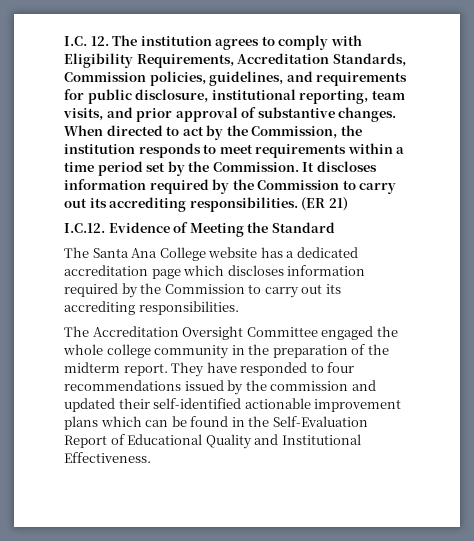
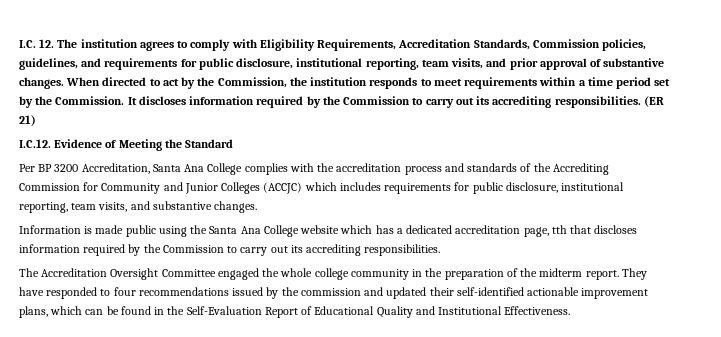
[64,247,89,258] The -> [19,163,609,175] [19,182,625,194] [19,201,258,213] [19,225,208,237] Per BP 3200 Accreditation, Santa Ana College complies with the accreditation process and standards of the Accrediting Commission for Community and Junior Colleges (ACCJC) which includes requirements for public disclosure, institutional reporting, team visits, and substantive changes. // Information is made public using the
(258, 252) none -> [340,225,373,234] which
[151,265,225,279] page which -> [523,225,592,237] page, tth that
[64,416,98,430] plans -> [19,306,48,318] plans,

